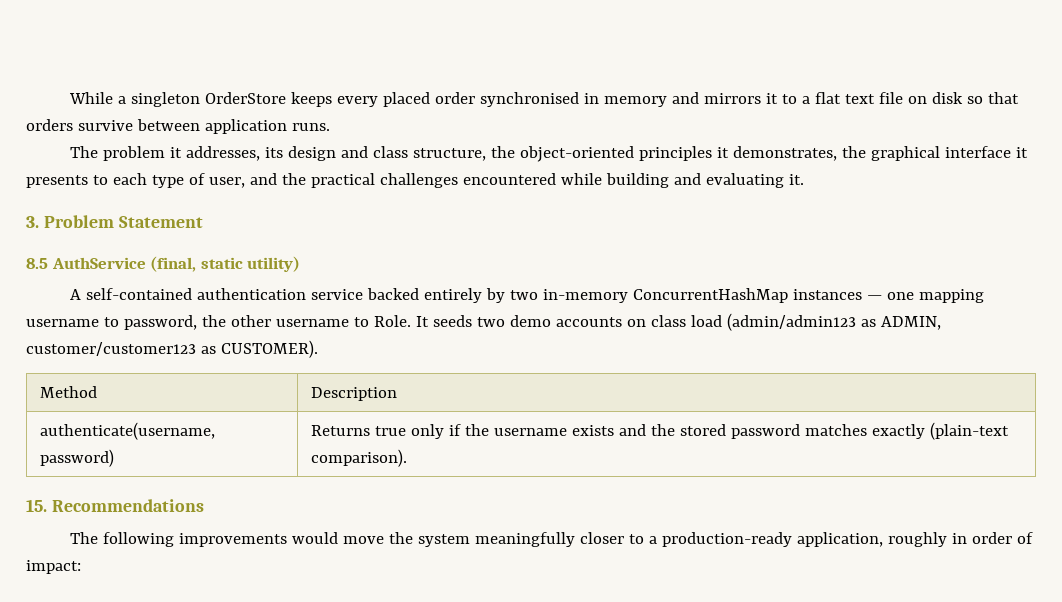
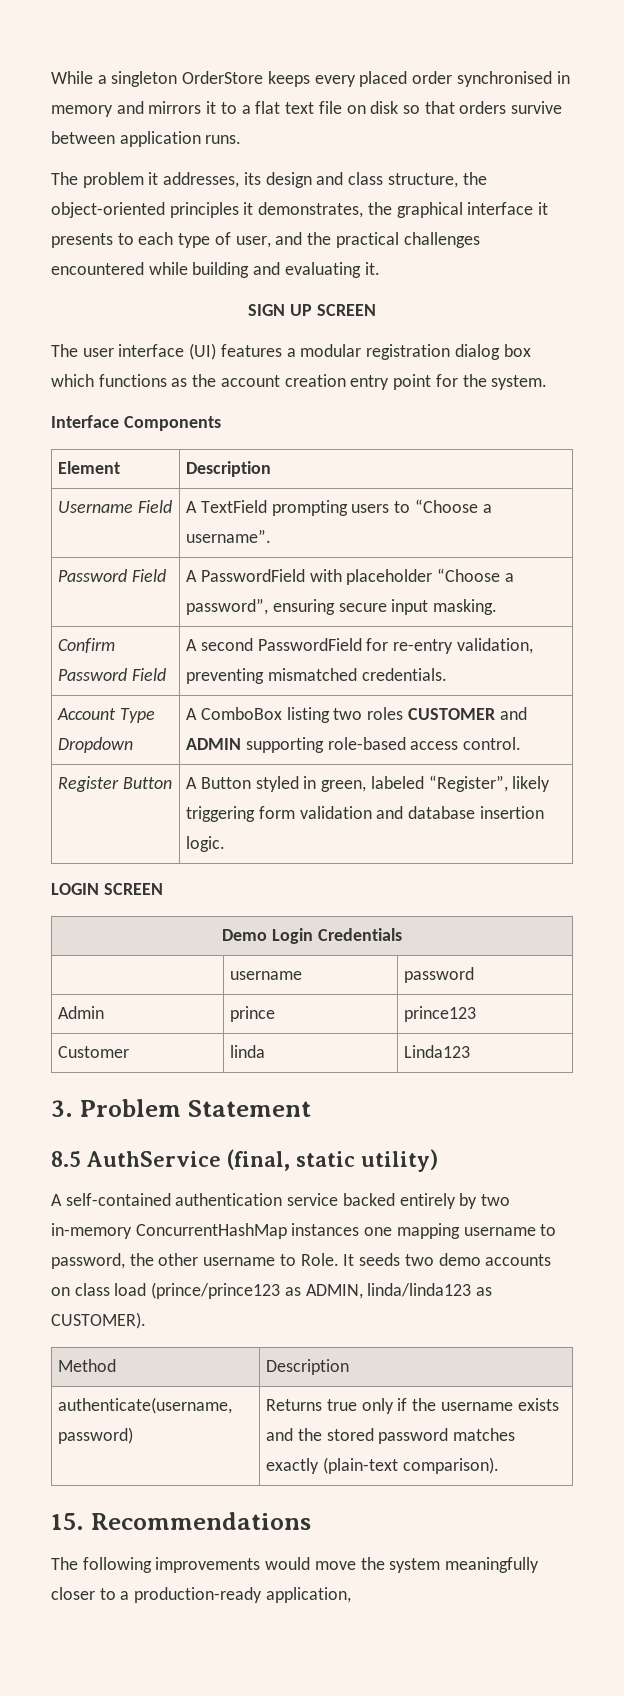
(804, 179) none -> [248,304,376,316] [51,343,531,360] [51,374,548,390] [51,415,221,431] [58,461,121,474] [186,461,272,477] [58,500,172,513] [186,499,492,516] [186,529,272,543] [58,569,166,582] [186,568,514,585] [186,598,498,615] [58,638,116,653] [58,668,166,681] [186,638,533,654] [186,668,447,684] [57,708,155,723] [58,737,134,753] [186,707,527,723] [186,737,522,753] [58,776,172,792] [186,775,551,792] [186,806,544,822] [186,836,226,852] [51,883,163,895] [222,928,402,944] [230,971,303,980] [404,967,475,983] [58,1006,105,1019] [230,1006,276,1022] [404,1006,477,1022] [58,1046,130,1058] [230,1045,266,1058] [404,1045,471,1058] // SIGN UP SCREEN // The user interface (UI) features a modular registration dialog box which functions as the account creation entry point for the system. // Interface Components // Element | Description // Username Field | A TextField prompting users to “Choose a username”. // Password Field | A PasswordField with placeholder “Choose a password”, ensuring secure input masking. // Confirm Password Field | A second PasswordField for re-entry validation, preventing mismatched credentials. // Account Type Dropdown | A ComboBox listing two roles CUSTOMER and ADMIN supporting role-based access control. // Register Button | A Button styled in green, labeled “Register”, likely triggering form validation and database insertion logic. // LOGIN SCREEN // Demo Login Credentials // | username | password // Admin | prince | prince123 // Customer | linda | Linda123
[866,295,882,300] — -> (360, 1229) none
[726,313,856,331] (admin/admin123 -> [151,1282,281,1299] (prince/prince123
[26,342,196,356] customer/customer123 -> [367,1283,472,1297] linda/linda123
[887,532,1033,547] [26,560,81,574] roughly in order of impact: -> (351, 1595) none

